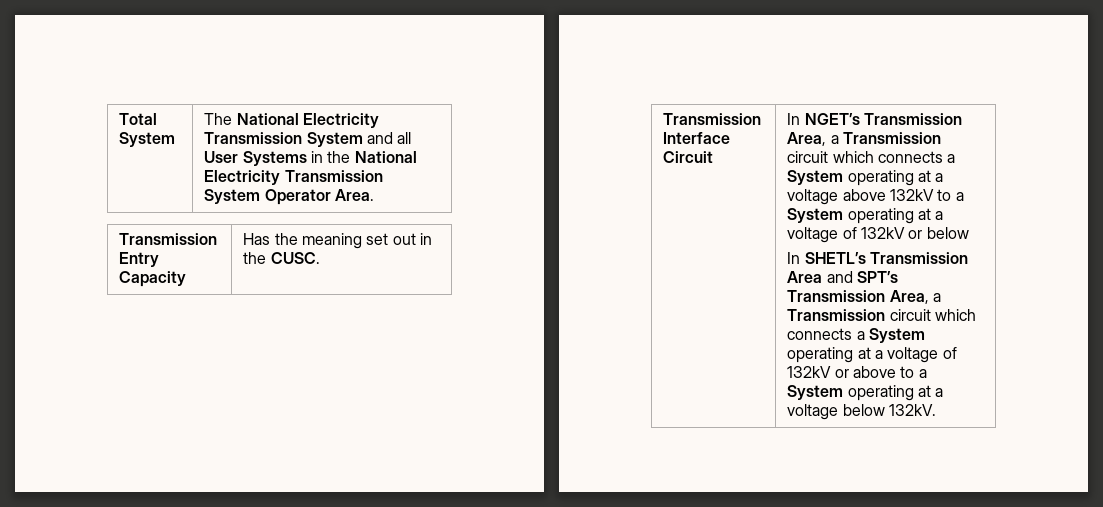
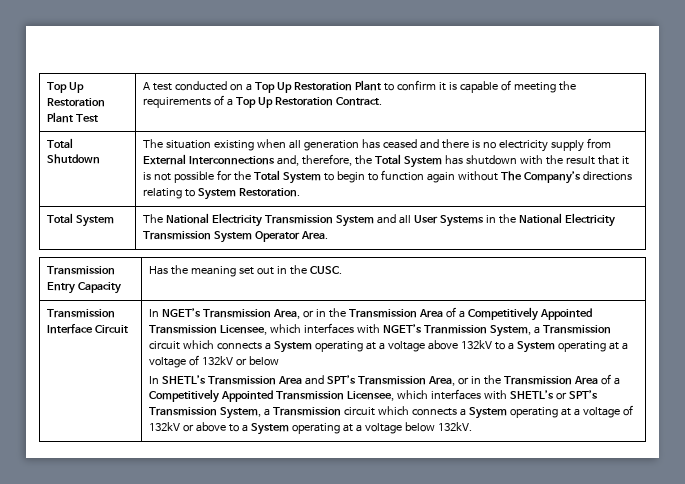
(119, 119) none -> [47,82,85,93] [47,98,106,107] [47,112,99,123] [143,80,576,93] [143,95,383,108] [47,138,74,148] [47,154,101,164] [143,138,611,152] [143,154,629,168] [143,170,632,184] [143,188,301,200] Top Up Restoration Plant Test | A test conducted on a Top Up Restoration Plant to confirm it is capable of meeting the requirements of a Top Up Restoration Contract. // Total Shutdown | The situation existing when all generation has ceased and there is no electricity supply from External Interconnections and, therefore, the Total System has shutdown with the result that it is not possible for the Total System to begin to function again without The Company’s directions relating to System Restoration. //
(827, 139) none -> [303,307,592,321] [149,323,532,337] or in the Transmission Area of a Competitively Appointed Transmission Licensee, which interfaces with NGET’s Tranmission System,
(929, 297) none -> [457,374,620,385] [149,389,598,403] [149,407,262,419] or in the Transmission Area of a Competitively Appointed Transmission Licensee, which interfaces with SHETL’s or SPT’s Transmission System,

